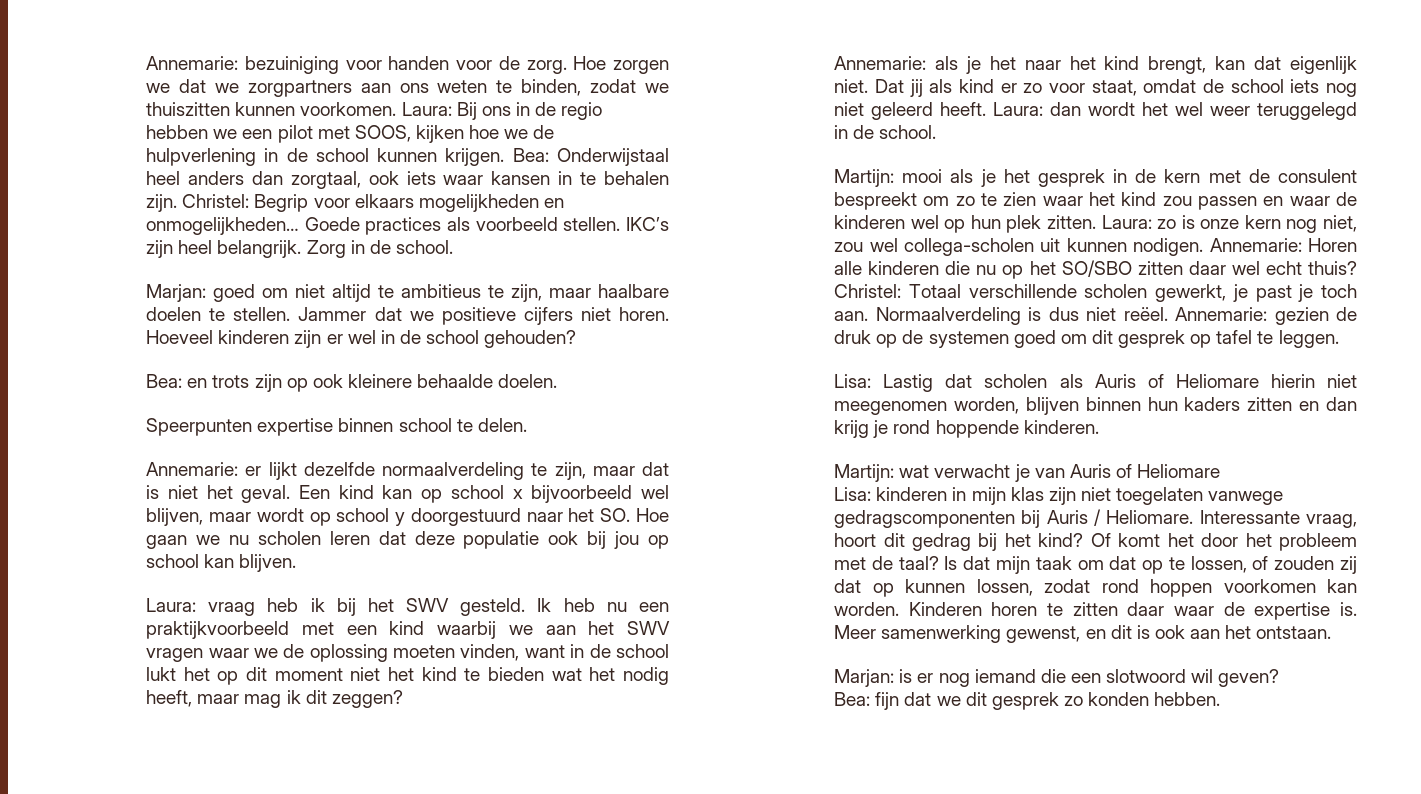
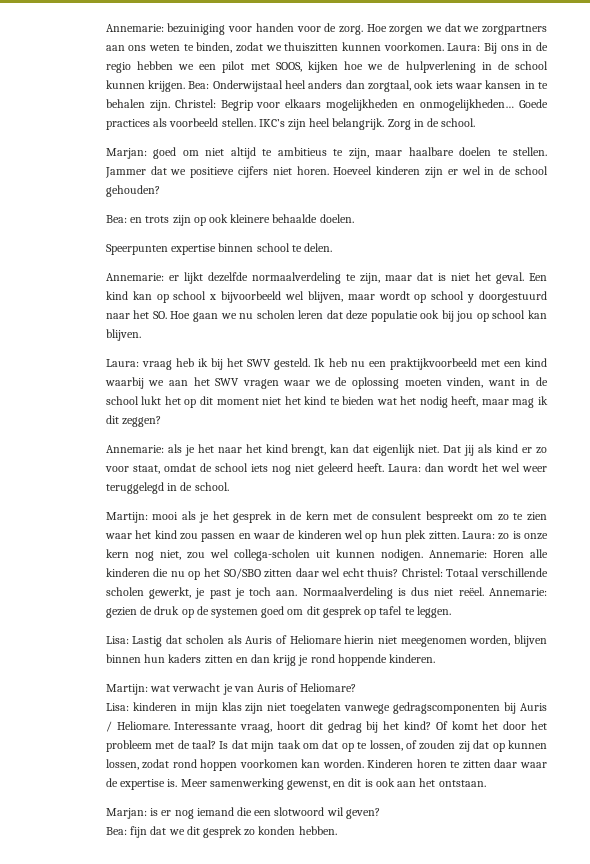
[1137,464,1221,478] Heliomare -> [300,683,357,692] Heliomare?

